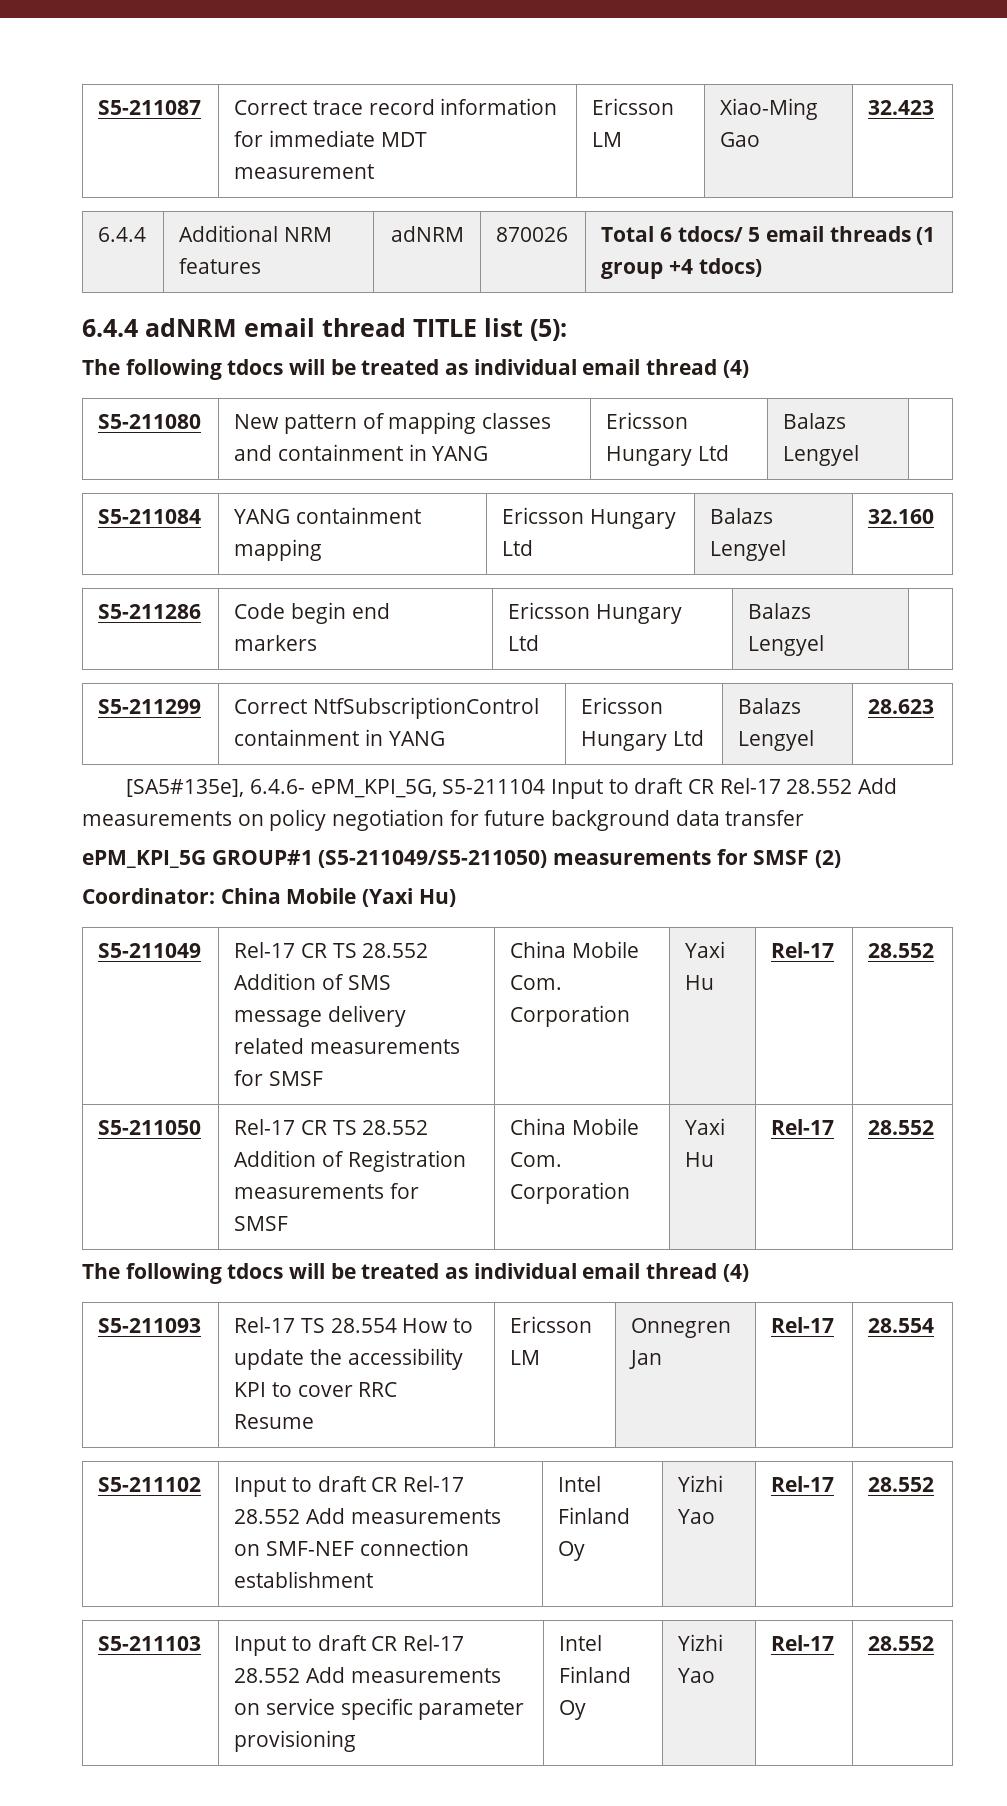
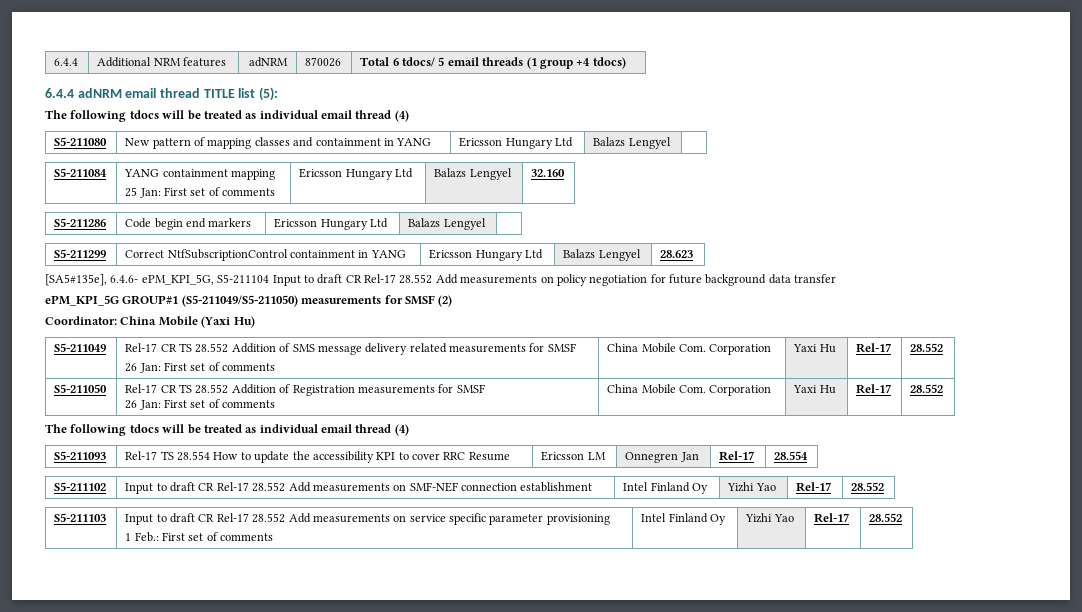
[98,100,202,115] [234,98,558,115] [234,130,427,147] [234,164,375,179] [592,98,675,115] [592,132,623,147] [720,98,819,120] [720,132,761,147] [868,100,935,115] S5-211087 | Correct trace record information for immediate MDT measurement | Ericsson LM | Xiao-Ming Gao | 32.423 // -> (54, 62) none
(323, 550) none -> [125,187,276,198] // 25 Jan: First set of comments
(324, 1078) none -> [125,362,276,373] // 26 Jan: First set of comments
(289, 1223) none -> [125,399,276,410] // 26 Jan: First set of comments
(357, 1741) none -> [125,532,274,542] // 1 Feb.: First set of comments

